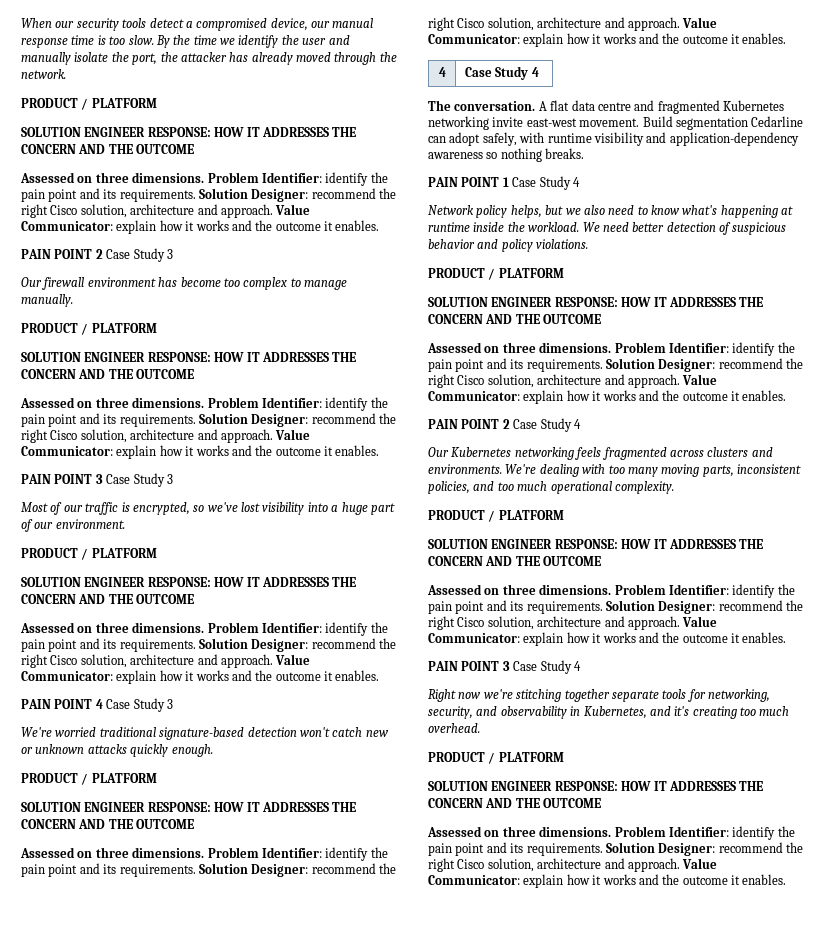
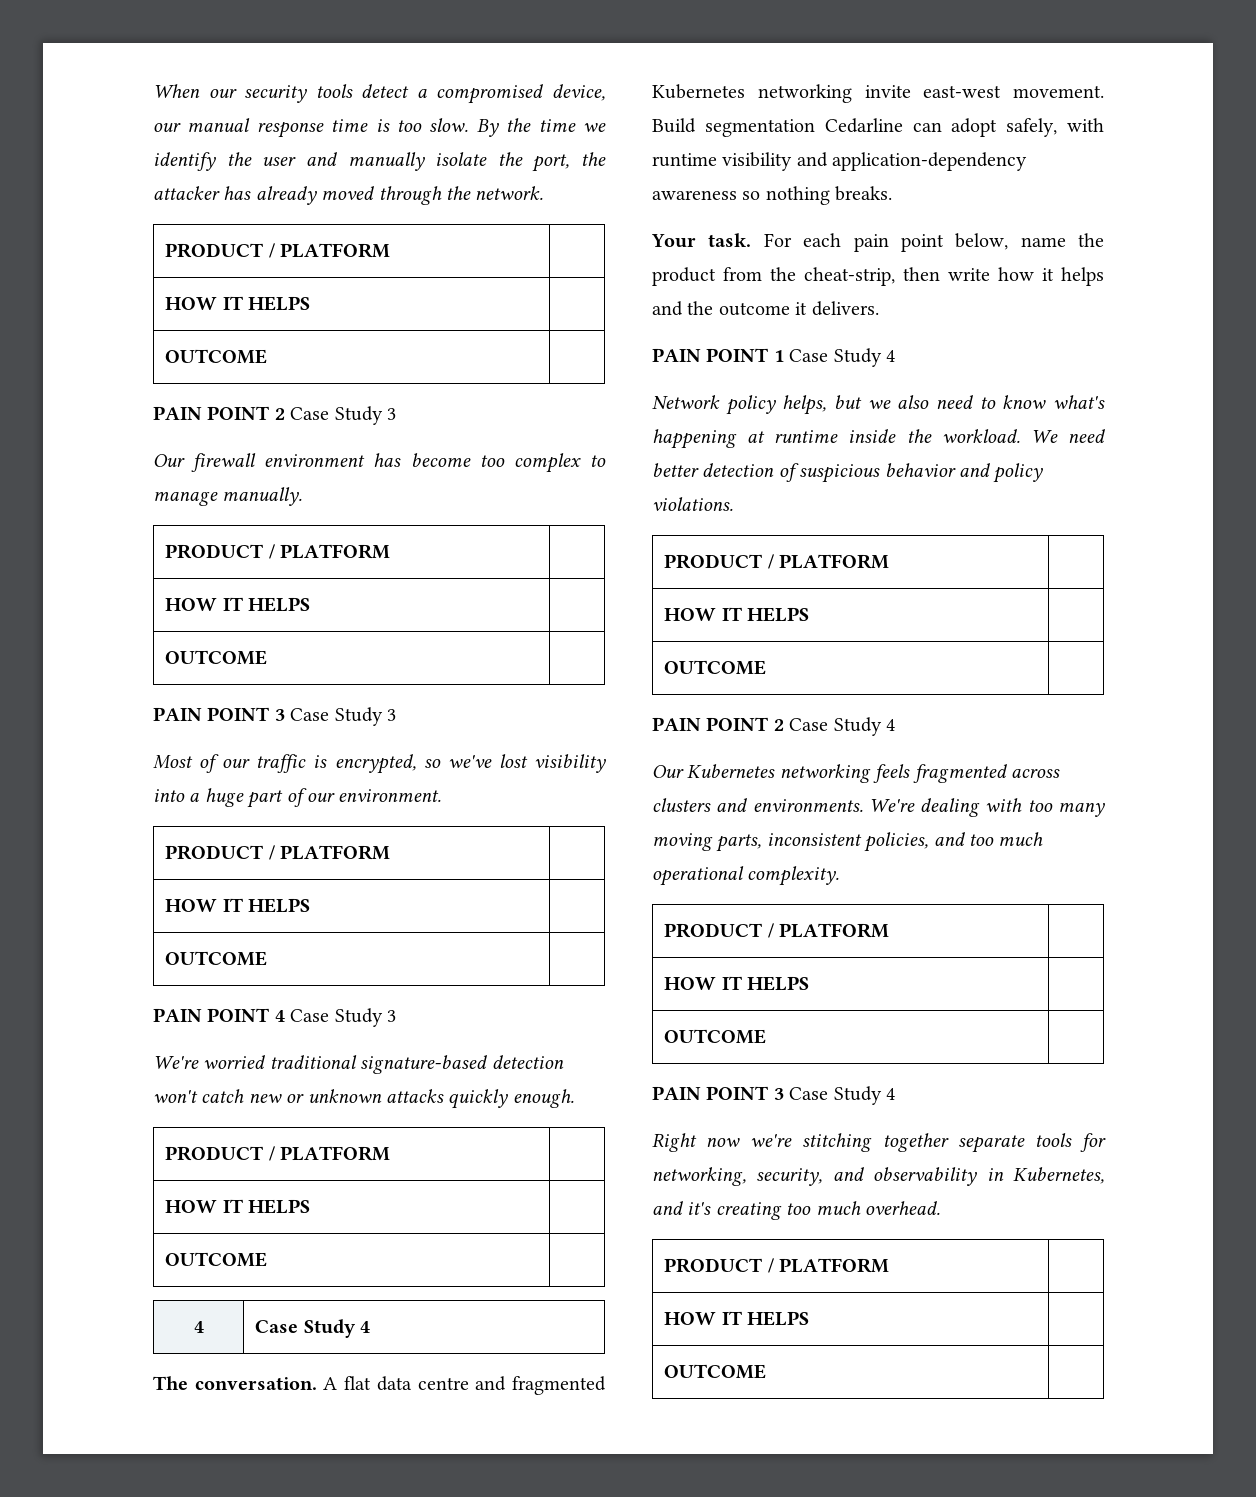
[21,98,157,110] [21,127,357,137] [21,144,195,154] [20,172,388,186] [21,188,396,202] [21,204,311,218] [21,220,380,234] // PRODUCT / PLATFORM // SOLUTION ENGINEER RESPONSE: HOW IT ADDRESSES THE CONCERN AND THE OUTCOME // Assessed on three dimensions. Problem Identifier: identify the pain point and its requirements. Solution Designer: recommend the right Cisco solution, architecture and approach. Value Communicator: explain how it works and the outcome it enables. -> [165,243,391,258] [165,296,311,311] [165,349,268,364] // PRODUCT / PLATFORM | // HOW IT HELPS | // OUTCOME |
[21,323,157,335] [21,352,357,362] [21,369,195,379] [20,397,388,411] [21,413,396,427] [21,429,311,443] [21,445,380,459] // PRODUCT / PLATFORM // SOLUTION ENGINEER RESPONSE: HOW IT ADDRESSES THE CONCERN AND THE OUTCOME // Assessed on three dimensions. Problem Identifier: identify the pain point and its requirements. Solution Designer: recommend the right Cisco solution, architecture and approach. Value Communicator: explain how it works and the outcome it enables. -> [165,544,391,559] [165,597,311,612] [165,650,268,665] // PRODUCT / PLATFORM | // HOW IT HELPS | // OUTCOME |
[21,548,157,560] [21,577,357,587] [21,594,195,604] [20,622,388,636] [21,638,396,652] [21,654,311,668] [21,670,380,684] // PRODUCT / PLATFORM // SOLUTION ENGINEER RESPONSE: HOW IT ADDRESSES THE CONCERN AND THE OUTCOME // Assessed on three dimensions. Problem Identifier: identify the pain point and its requirements. Solution Designer: recommend the right Cisco solution, architecture and approach. Value Communicator: explain how it works and the outcome it enables. -> [165,845,391,860] [165,898,311,913] [165,951,268,966] // PRODUCT / PLATFORM | // HOW IT HELPS | // OUTCOME |
[21,773,157,785] [21,802,357,812] [21,819,195,829] [20,847,388,861] [21,863,396,877] [428,17,718,31] [428,33,787,47] // PRODUCT / PLATFORM // SOLUTION ENGINEER RESPONSE: HOW IT ADDRESSES THE CONCERN AND THE OUTCOME // Assessed on three dimensions. Problem Identifier: identify the pain point and its requirements. Solution Designer: recommend the right Cisco solution, architecture and approach. Value Communicator: explain how it works and the outcome it enables. -> [165,1146,391,1161] [165,1199,311,1214] [165,1252,268,1267] // PRODUCT / PLATFORM | // HOW IT HELPS | // OUTCOME |
(585, 153) none -> [651,233,1104,252] [652,267,1104,286] [652,301,879,316] // Your task. For each pain point below, name the product from the cheat-strip, then write how it helps and the outcome it delivers.
[428,268,564,280] [428,297,764,307] [428,314,602,324] [427,342,795,356] [428,358,803,372] [428,374,718,388] [428,390,787,404] // PRODUCT / PLATFORM // SOLUTION ENGINEER RESPONSE: HOW IT ADDRESSES THE CONCERN AND THE OUTCOME // Assessed on three dimensions. Problem Identifier: identify the pain point and its requirements. Solution Designer: recommend the right Cisco solution, architecture and approach. Value Communicator: explain how it works and the outcome it enables. -> [664,554,890,569] [664,607,810,622] [664,660,767,675] // PRODUCT / PLATFORM | // HOW IT HELPS | // OUTCOME |
[428,510,564,522] [428,539,764,549] [428,556,602,566] [427,584,795,598] [428,600,803,614] [428,616,718,630] [428,632,787,646] // PRODUCT / PLATFORM // SOLUTION ENGINEER RESPONSE: HOW IT ADDRESSES THE CONCERN AND THE OUTCOME // Assessed on three dimensions. Problem Identifier: identify the pain point and its requirements. Solution Designer: recommend the right Cisco solution, architecture and approach. Value Communicator: explain how it works and the outcome it enables. -> [664,923,890,938] [664,976,810,991] [664,1029,767,1044] // PRODUCT / PLATFORM | // HOW IT HELPS | // OUTCOME |
[428,752,564,764] [428,781,764,791] [428,798,602,808] [427,826,795,840] [428,842,803,856] [428,858,718,872] [428,874,787,888] // PRODUCT / PLATFORM // SOLUTION ENGINEER RESPONSE: HOW IT ADDRESSES THE CONCERN AND THE OUTCOME // Assessed on three dimensions. Problem Identifier: identify the pain point and its requirements. Solution Designer: recommend the right Cisco solution, architecture and approach. Value Communicator: explain how it works and the outcome it enables. -> [664,1258,890,1273] [664,1311,810,1326] [664,1364,767,1379] // PRODUCT / PLATFORM | // HOW IT HELPS | // OUTCOME |

